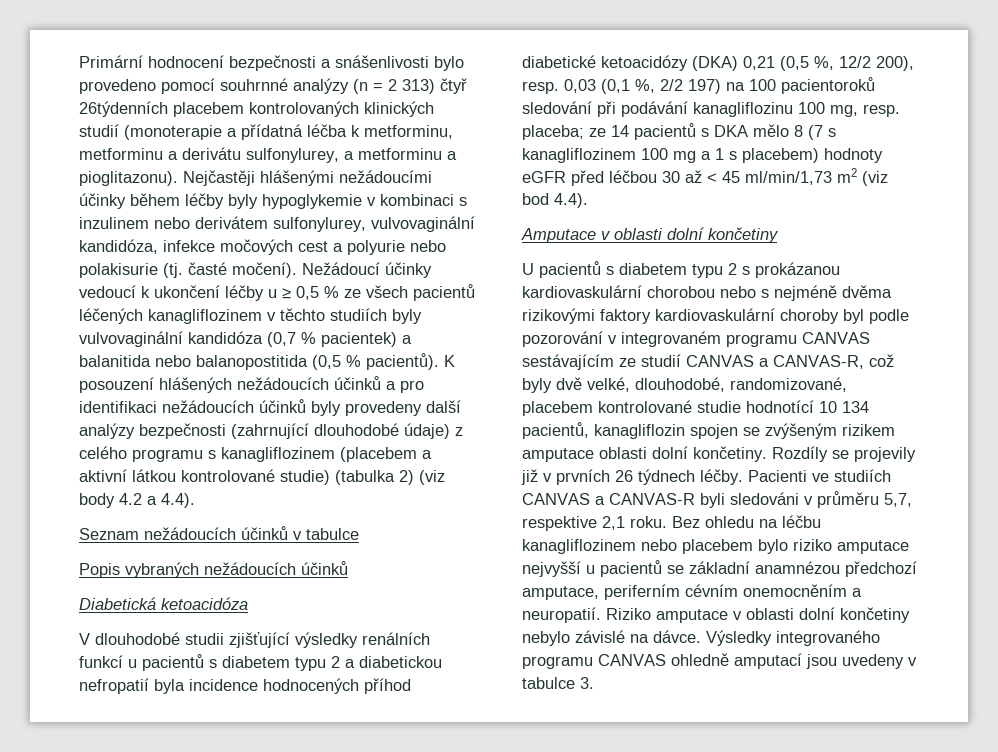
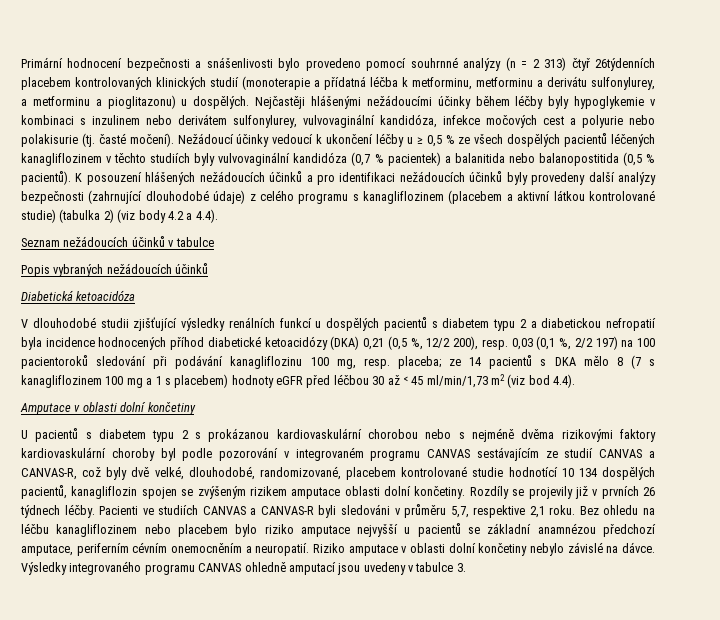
[79,171,178,186] pioglitazonu). -> [107,95,250,109] pioglitazonu) u dospělých.
(408, 291) none -> [507,134,561,147] dospělých
(137, 663) none -> [326,318,379,331] dospělých
(869, 407) none -> [602,467,655,480] dospělých

